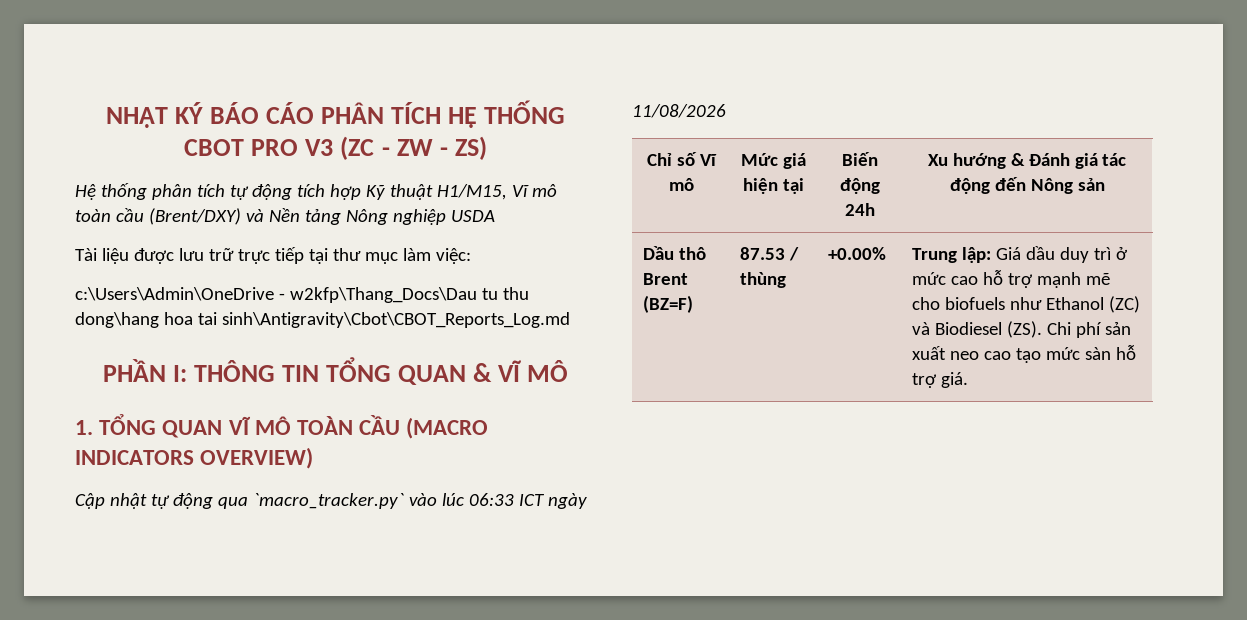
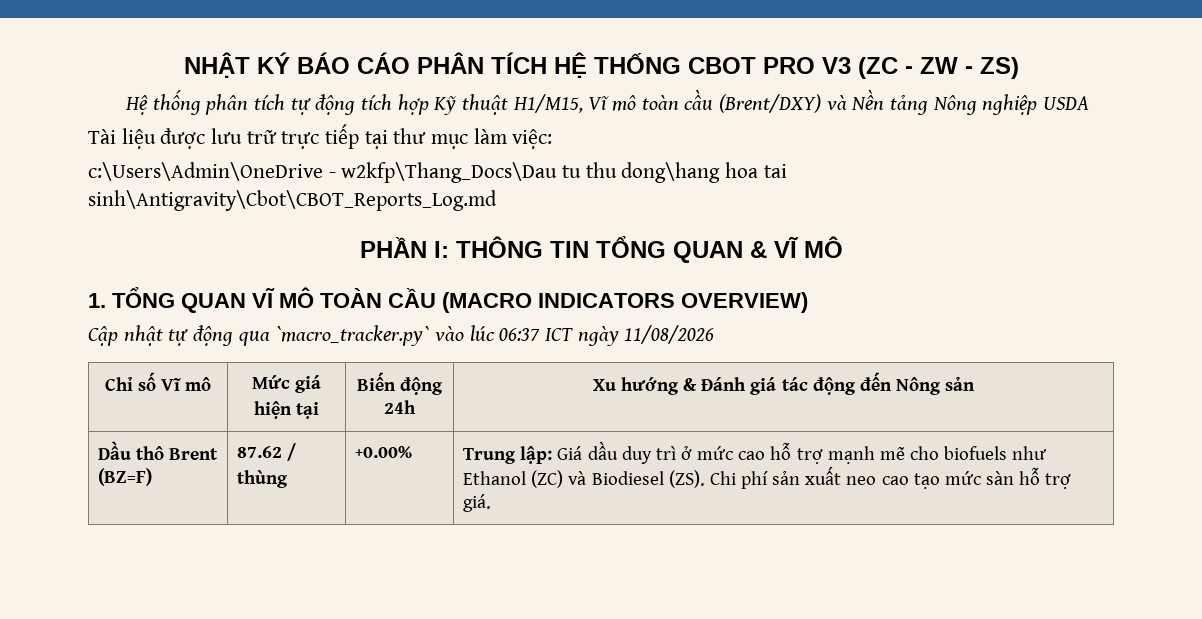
[468,493,514,506] 06:33 -> [499,328,541,341] 06:37
[740,247,786,260] 87.53 -> [237,446,283,458] 87.62

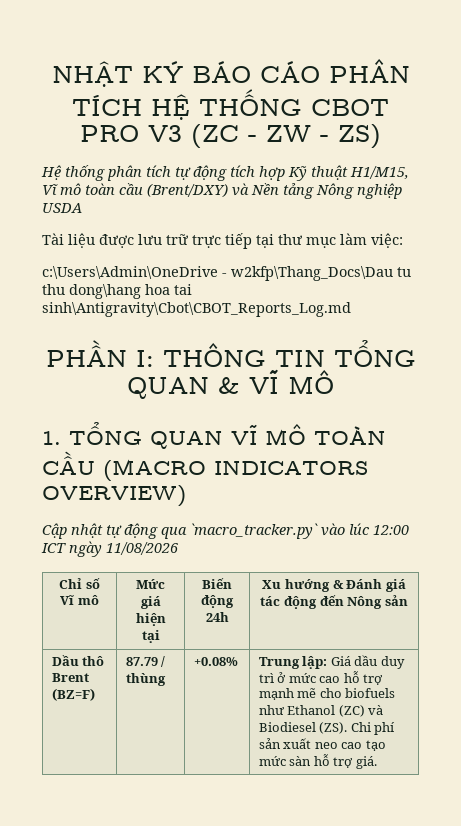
[499,328,541,341] 06:37 -> [373,525,409,535] 12:00
[237,446,283,458] 87.62 -> [125,657,158,666] 87.79
[355,446,413,458] +0.00% -> [193,657,238,666] +0.08%

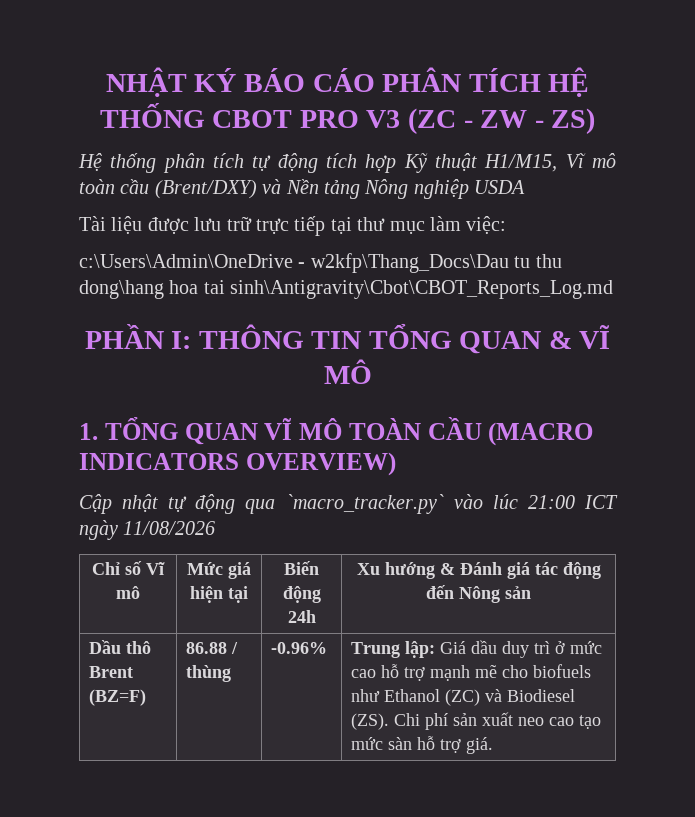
[373,525,409,535] 12:00 -> [527,495,575,509] 21:00
[125,657,158,666] 87.79 -> [185,642,227,654] 86.88
[193,657,238,666] +0.08% -> [270,642,327,654] -0.96%

